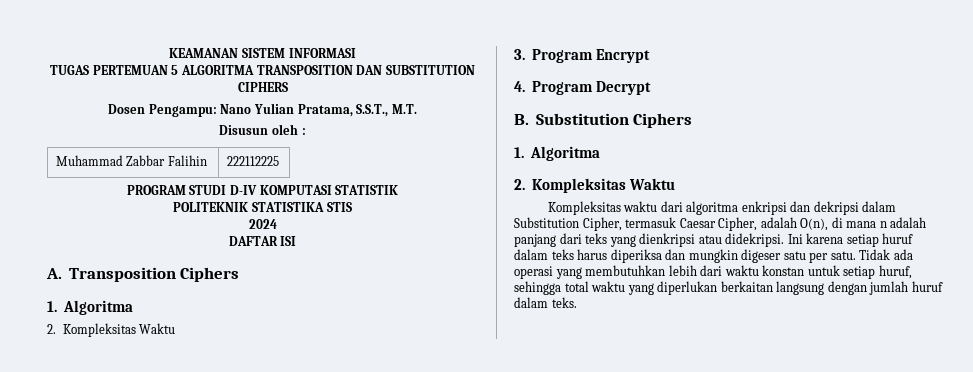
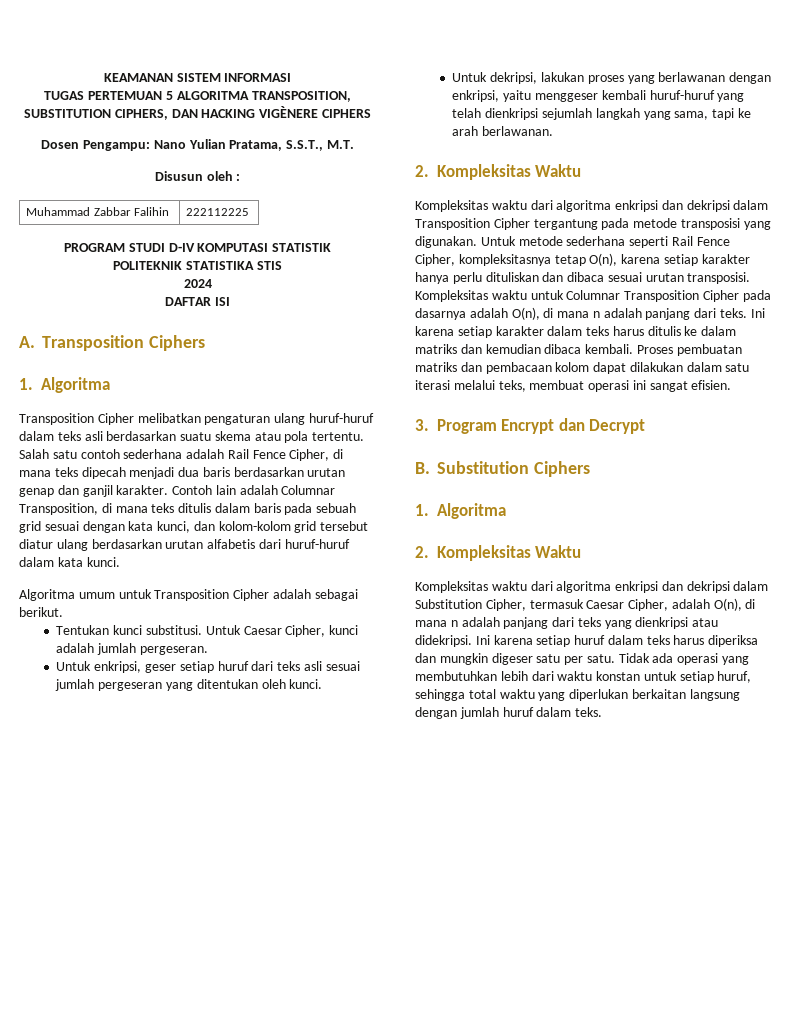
[256,65,475,75] TRANSPOSITION DAN SUBSTITUTION -> [251,91,351,102] [24,106,319,120] TRANSPOSITION, SUBSTITUTION CIPHERS, DAN HACKING VIGÈNERE
[47,323,176,337] 2. Kompleksitas Waktu -> [19,413,374,425] [19,431,365,443] [19,449,344,461] [19,467,346,479] [19,485,336,497] [19,503,357,515] [19,521,369,533] [19,539,350,551] [19,557,120,567] [19,589,358,601] [19,607,63,617] [56,625,359,637] [56,643,208,655] [56,661,360,673] [55,679,323,691] [452,72,772,84] [452,90,745,102] [452,108,751,120] [452,126,554,136] [415,164,582,180] [415,200,769,212] [415,218,771,230] [415,236,730,248] [415,253,750,266] [415,272,751,284] [415,290,771,302] [415,307,765,320] [415,326,737,338] [415,344,742,356] [415,362,750,374] [415,380,732,392] Transposition Cipher melibatkan pengaturan ulang huruf-huruf dalam teks asli berdasarkan suatu skema atau pola tertentu. Salah satu contoh sederhana adalah Rail Fence Cipher, di mana teks dipecah menjadi dua baris berdasarkan urutan genap dan ganjil karakter. Contoh lain adalah Columnar Transposition, di mana teks ditulis dalam baris pada sebuah grid sesuai dengan kata kunci, dan kolom-kolom grid tersebut diatur ulang berdasarkan urutan alfabetis dari huruf-huruf dalam kata kunci. // Algoritma umum untuk Transposition Cipher adalah sebagai berikut. // Tentukan kunci substitusi. Untuk Caesar Cipher, kunci adalah jumlah pergeseran. // Untuk enkripsi, geser setiap huruf dari teks asli sesuai jumlah pergeseran yang ditentukan oleh kunci. // Untuk dekripsi, lakukan proses yang berlawanan dengan enkripsi, yaitu menggeser kembali huruf-huruf yang telah dienkripsi sejumlah langkah yang sama, tapi ke arah berlawanan. // 2. Kompleksitas Waktu // Kompleksitas waktu dari algoritma enkripsi dan dekripsi dalam Transposition Cipher tergantung pada metode transposisi yang digunakan. Untuk metode sederhana seperti Rail Fence Cipher, kompleksitasnya tetap O(n), karena setiap karakter hanya perlu dituliskan dan dibaca sesuai urutan transposisi. Kompleksitas waktu untuk Columnar Transposition Cipher pada dasarnya adalah O(n), di mana n adalah panjang dari teks. Ini karena setiap karakter dalam teks harus ditulis ke dalam matriks dan kemudian dibaca kembali. Proses pembuatan matriks dan pembacaan kolom dapat dilakukan dalam satu iterasi melalui teks, membuat operasi ini sangat efisien.
[514,81,593,95] // 4. Program -> [558,418,585,431] dan

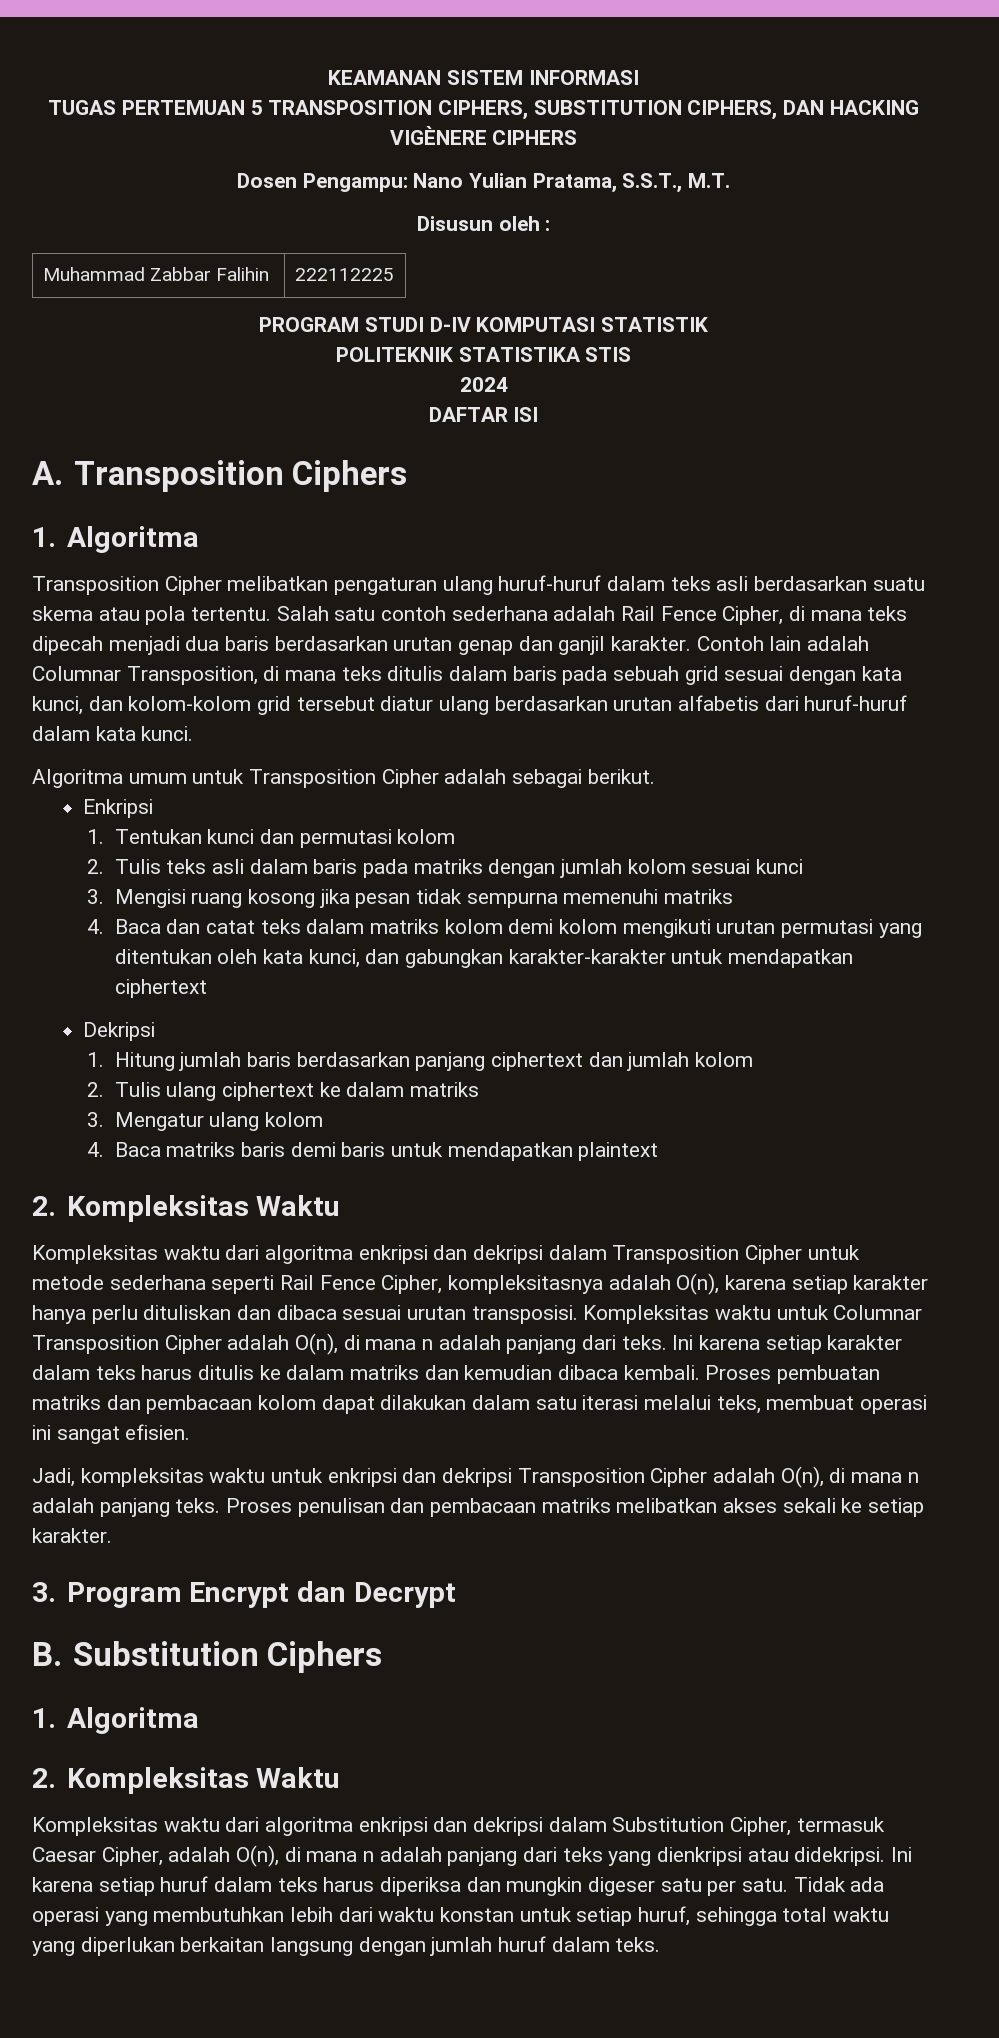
[176,91,351,102] ALGORITMA TRANSPOSITION, -> [268,100,528,120] TRANSPOSITION CIPHERS,
[56,625,359,637] [56,643,208,655] [56,661,360,673] [55,679,323,691] [452,72,772,84] [452,90,745,102] [452,108,751,120] [452,126,554,136] Tentukan kunci substitusi. Untuk Caesar Cipher, kunci adalah jumlah pergeseran. // Untuk enkripsi, geser setiap huruf dari teks asli sesuai jumlah pergeseran yang ditentukan oleh kunci. // Untuk dekripsi, lakukan proses yang berlawanan dengan enkripsi, yaitu menggeser kembali huruf-huruf yang telah dienkripsi sejumlah langkah yang sama, tapi ke arah berlawanan. -> [82,799,153,818] [87,829,456,848] [87,859,804,878] [87,889,734,908] [87,919,922,938] [114,949,854,968] [114,979,207,998] [82,1022,155,1041] [87,1052,754,1071] [87,1082,480,1101] [87,1112,324,1131] [87,1142,659,1161] Enkripsi // 1. Tentukan kunci dan permutasi kolom // 2. Tulis teks asli dalam baris pada matriks dengan jumlah kolom sesuai kunci // 3. Mengisi ruang kosong jika pesan tidak sempurna memenuhi matriks // 4. Baca dan catat teks dalam matriks kolom demi kolom mengikuti urutan permutasi yang ditentukan oleh kata kunci, dan gabungkan karakter-karakter untuk mendapatkan ciphertext // Dekripsi // 1. Hitung jumlah baris berdasarkan panjang ciphertext dan jumlah kolom // 2. Tulis ulang ciphertext ke dalam matriks // 3. Mengatur ulang kolom // 4. Baca matriks baris demi baris untuk mendapatkan plaintext
[533,218,771,230] [415,236,516,248] tergantung pada metode transposisi yang digunakan. Untuk -> [807,1245,860,1260] untuk
[554,255,586,266] tetap -> [608,1275,671,1290] adalah
[742,290,771,302] [415,308,466,320] pada dasarnya -> (222, 1344) none
(732, 385) none -> [32,1466,919,1488] [32,1498,925,1517] [32,1528,112,1543] // Jadi, kompleksitas waktu untuk enkripsi dan dekripsi Transposition Cipher adalah O(n), di mana n adalah panjang teks. Proses penulisan dan pembacaan matriks melibatkan akses sekali ke setiap karakter.

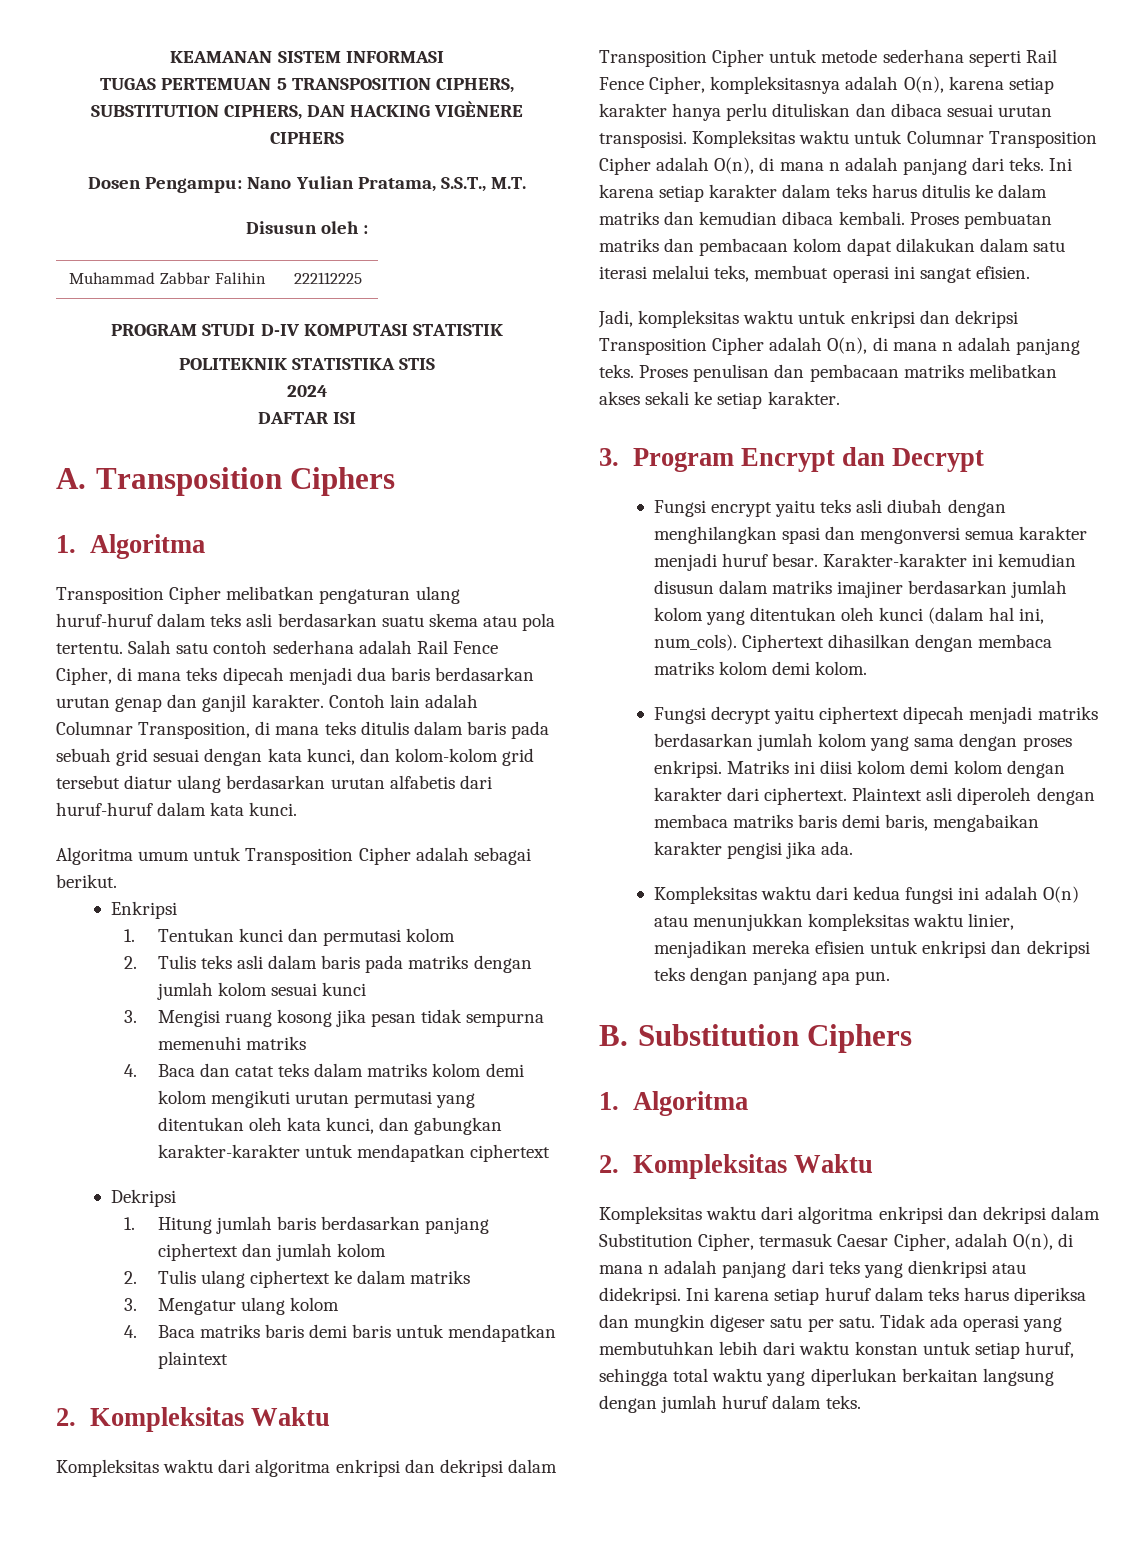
(456, 1595) none -> [653,499,1006,517] [653,526,1088,544] [653,553,1077,571] [653,580,1068,598] [653,607,1044,625] [653,634,1053,652] [653,661,868,675] [653,706,1098,724] [653,733,1072,751] [653,760,1065,778] [653,787,1095,805] [653,814,1040,832] [653,841,854,859] [653,886,1079,904] [653,913,1015,931] [653,940,1090,958] [653,967,891,985] // Fungsi encrypt yaitu teks asli diubah dengan menghilangkan spasi dan mengonversi semua karakter menjadi huruf besar. Karakter-karakter ini kemudian disusun dalam matriks imajiner berdasarkan jumlah kolom yang ditentukan oleh kunci (dalam hal ini, num_cols). Ciphertext dihasilkan dengan membaca matriks kolom demi kolom. // Fungsi decrypt yaitu ciphertext dipecah menjadi matriks berdasarkan jumlah kolom yang sama dengan proses enkripsi. Matriks ini diisi kolom demi kolom dengan karakter dari ciphertext. Plaintext asli diperoleh dengan membaca matriks baris demi baris, mengabaikan karakter pengisi jika ada. // Kompleksitas waktu dari kedua fungsi ini adalah O(n) atau menunjukkan kompleksitas waktu linier, menjadikan mereka efisien untuk enkripsi dan dekripsi teks dengan panjang apa pun.

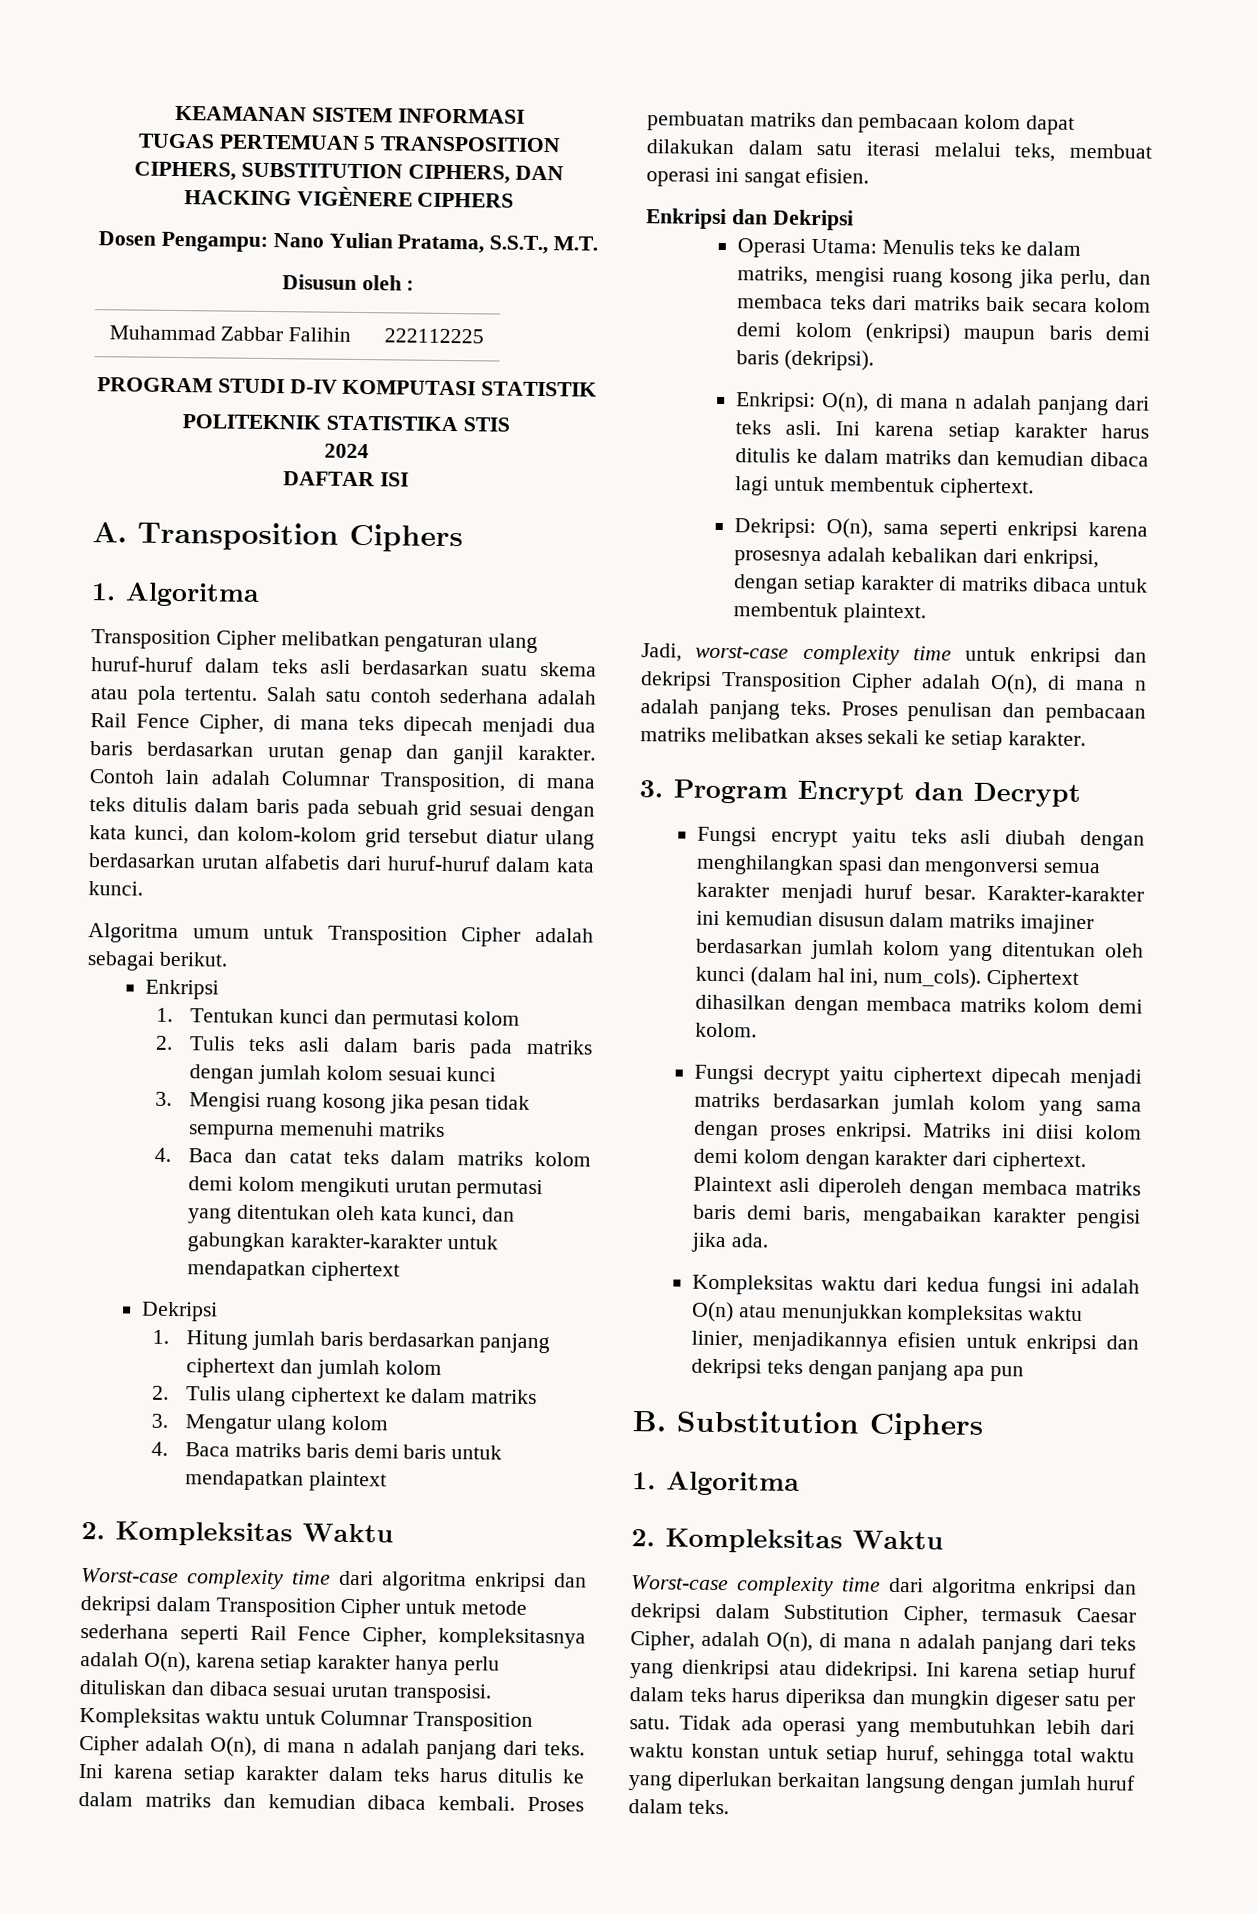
[56,1459,214,1477] Kompleksitas waktu -> [81,1568,331,1590] Worst-case complexity time
[598,310,794,328] Jadi, kompleksitas waktu -> [646,208,854,231] [737,238,1082,258] [737,266,1151,290] [737,294,1151,313] [736,322,1150,345] [736,349,875,371] [736,392,1150,416] [735,420,1149,443] [735,448,1149,467] [735,476,1034,499] [734,518,1148,541] [734,547,1099,570] [734,574,1148,595] [733,602,927,624] [641,643,952,665] Enkripsi dan Dekripsi // Operasi Utama: Menulis teks ke dalam matriks, mengisi ruang kosong jika perlu, dan membaca teks dari matriks baik secara kolom demi kolom (enkripsi) maupun baris demi baris (dekripsi). // Enkripsi: O(n), di mana n adalah panjang dari teks asli. Ini karena setiap karakter harus ditulis ke dalam matriks dan kemudian dibaca lagi untuk membentuk ciphertext. // Dekripsi: O(n), sama seperti enkripsi karena prosesnya adalah kebalikan dari enkripsi, dengan setiap karakter di matriks dibaca untuk membentuk plaintext. // Jadi, worst-case complexity time
[653,940,810,958] menjadikan mereka -> [752,1331,889,1352] menjadikannya
[855,971,891,985] pun. -> [990,1365,1025,1382] pun
[599,1206,757,1224] Kompleksitas waktu -> [631,1575,881,1597] Worst-case complexity time

